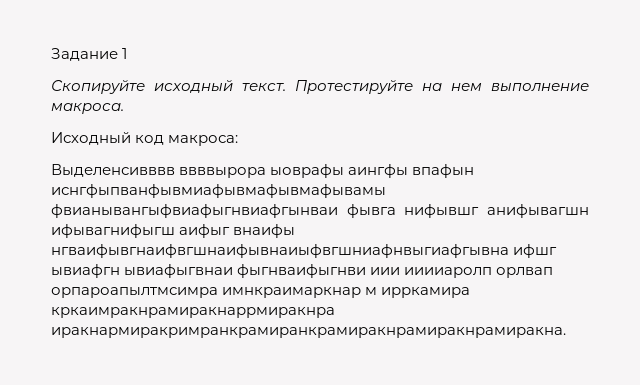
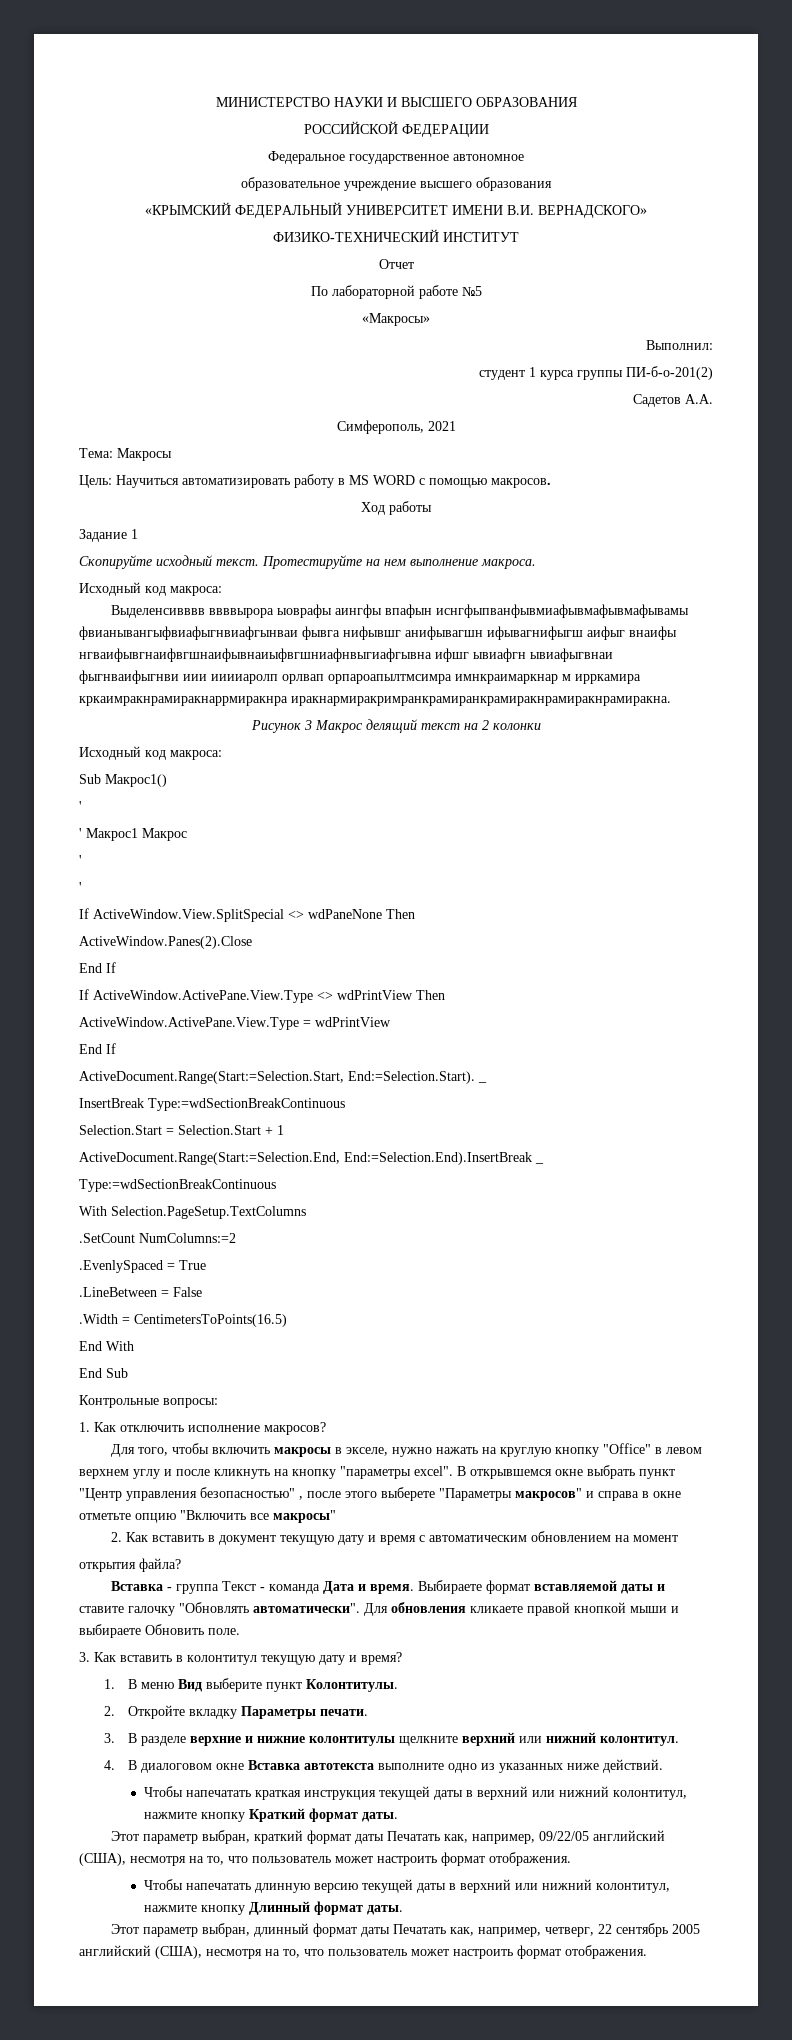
(51, 54) none -> [215,97,577,107] [303,121,489,137] [268,151,524,164] [241,177,552,191] [145,202,647,218] [273,229,519,242] [378,259,414,269] [310,285,482,299] [362,313,430,326] [646,340,713,350] [479,366,713,380] [633,394,713,407] [336,420,456,434] [79,448,172,461] [79,474,551,488] [361,501,432,515] МИНИСТЕРСТВО НАУКИ И ВЫСШЕГО ОБРАЗОВАНИЯ // РОССИЙСКОЙ ФЕДЕРАЦИИ // Федеральное государственное автономное // образовательное учреждение высшего образования // «КРЫМСКИЙ ФЕДЕРАЛЬНЫЙ УНИВЕРСИТЕТ ИМЕНИ В.И. ВЕРНАДСКОГО» // ФИЗИКО-ТЕХНИЧЕСКИЙ ИНСТИТУТ // Отчет // По лабораторной работе №5 // «Макросы» // Выполнил: // студент 1 курса группы ПИ-б-о-201(2) // Садетов А.А. // Симферополь, 2021 // Тема: Макросы // Цель: Научиться автоматизировать работу в MS WORD с помощью макросов. // Ход работы //
(566, 332) none -> [250,719,541,733] [79,746,222,760] [79,774,167,787] [79,801,82,811] [79,828,187,841] [79,855,82,865] [79,882,82,892] [79,908,415,922] [79,936,252,949] [79,962,116,973] [79,989,445,1003] [79,1017,391,1030] [79,1043,116,1054] [79,1071,487,1084] [79,1098,345,1111] [79,1125,284,1135] [79,1152,544,1165] [79,1179,276,1192] [79,1206,306,1219] [79,1233,236,1243] [79,1260,206,1273] [79,1287,202,1297] [79,1314,287,1327] [79,1341,134,1351] [79,1368,128,1378] [79,1395,218,1408] [79,1422,326,1435] [111,1443,703,1457] [79,1465,675,1479] [79,1487,681,1501] [79,1510,336,1523] [111,1531,679,1545] [79,1558,181,1572] [111,1580,666,1594] [79,1602,679,1616] [79,1624,240,1638] [79,1652,402,1665] [103,1678,399,1692] [103,1705,369,1719] [103,1732,680,1746] [103,1759,664,1773] [143,1786,687,1800] [143,1808,398,1822] [111,1830,666,1844] [79,1852,571,1866] [143,1879,670,1893] [143,1901,403,1915] [111,1923,701,1937] [79,1945,647,1959] // Рисунок 3 Макрос делящий текст на 2 колонки // Исходный код макроса: // Sub Макрос1() // ' // ' Макрос1 Макрос // ' // ' // If ActiveWindow.View.SplitSpecial <> wdPaneNone Then // ActiveWindow.Panes(2).Close // End If // If ActiveWindow.ActivePane.View.Type <> wdPrintView Then // ActiveWindow.ActivePane.View.Type = wdPrintView // End If // ActiveDocument.Range(Start:=Selection.Start, End:=Selection.Start). _ // InsertBreak Type:=wdSectionBreakContinuous // Selection.Start = Selection.Start + 1 // ActiveDocument.Range(Start:=Selection.End, End:=Selection.End).InsertBreak _ // Type:=wdSectionBreakContinuous // With Selection.PageSetup.TextColumns // .SetCount NumColumns:=2 // .EvenlySpaced = True // .LineBetween = False // .Width = CentimetersToPoints(16.5) // End With // End Sub // Контрольные вопросы: // 1. Как отключить исполнение макросов? // Для того, чтобы включить макросы в экселе, нужно нажать на круглую кнопку "Office" в левом верхнем углу и после кликнуть на кнопку "параметры excel". В открывшемся окне выбрать пункт "Центр управления безопасностью" , после этого выберете "Параметры макросов" и справа в окне отметьте опцию "Включить все макросы" // 2. Как вставить в документ текущую дату и время с автоматическим обновлением на момент // открытия файла? // Вставка - группа Текст - команда Дата и время. Выбираете формат вставляемой даты и ставите галочку "Обновлять автоматически". Для обновления кликаете правой кнопкой мыши и выбираете Обновить поле. // 3. Как вставить в колонтитул текущую дату и время? // 1. В меню Вид выберите пункт Колонтитулы. // 2. Откройте вкладку Параметры печати. // 3. В разделе верхние и нижние колонтитулы щелкните верхний или нижний колонтитул. // 4. В диалоговом окне Вставка автотекста выполните одно из указанных ниже действий. // Чтобы напечатать краткая инструкция текущей даты в верхний или нижний колонтитул, нажмите кнопку Краткий формат даты. // Этот параметр выбран, краткий формат даты Печатать как, например, 09/22/05 английский (США), несмотря на то, что пользователь может настроить формат отображения. // Чтобы напечатать длинную версию текущей даты в верхний или нижний колонтитул, нажмите кнопку Длинный формат даты. // Этот параметр выбран, длинный формат даты Печатать как, например, четверг, 22 сентябрь 2005 английский (США), несмотря на то, что пользователь может настроить формат отображения.

